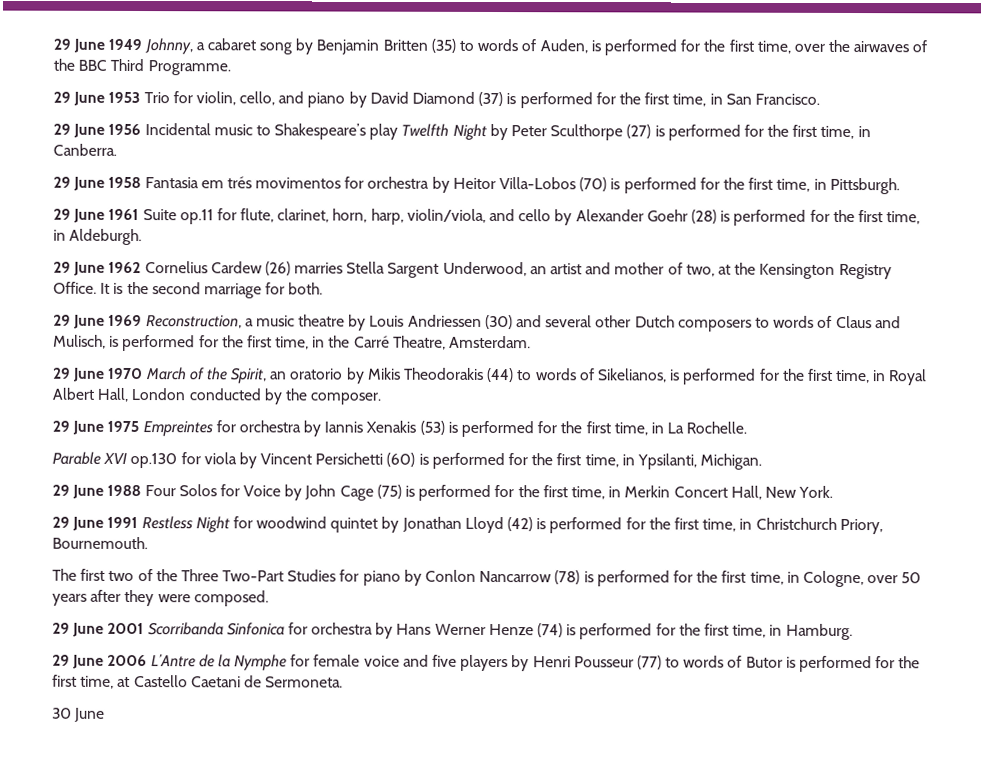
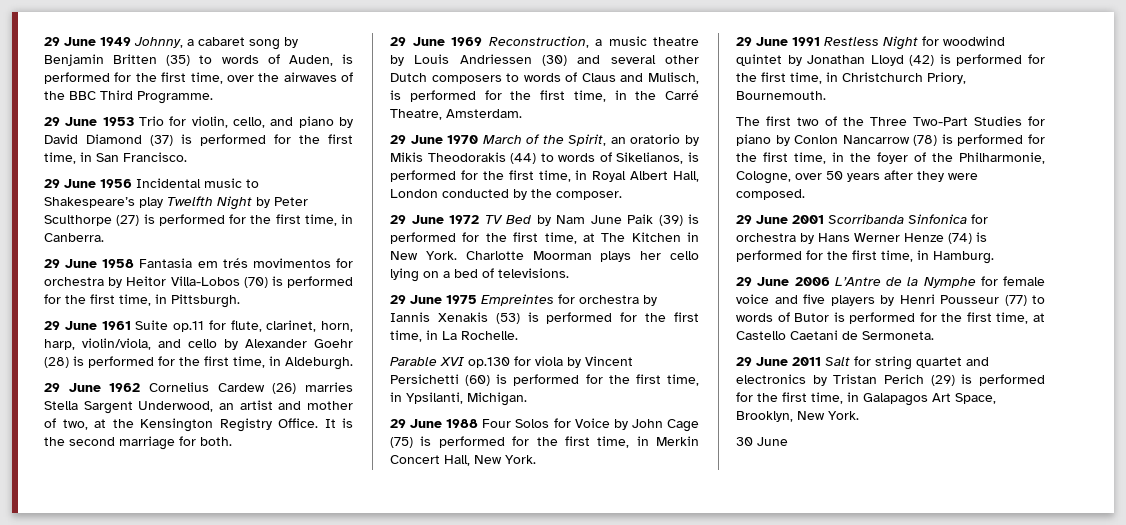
(382, 398) none -> [390,214,699,226] [390,232,699,244] [390,251,699,262] [390,268,569,282] // 29 June 1972 TV Bed by Nam June Paik (39) is performed for the first time, at The Kitchen in New York. Charlotte Moorman plays her cello lying on a bed of televisions.
(800, 577) none -> [850,152,1045,164] the foyer of the Philharmonie,
(344, 682) none -> [736,356,989,370] [736,374,1045,386] [736,392,996,406] [736,411,859,422] // 29 June 2011 Salt for string quartet and electronics by Tristan Perich (29) is performed for the first time, in Galapagos Art Space, Brooklyn, New York.

